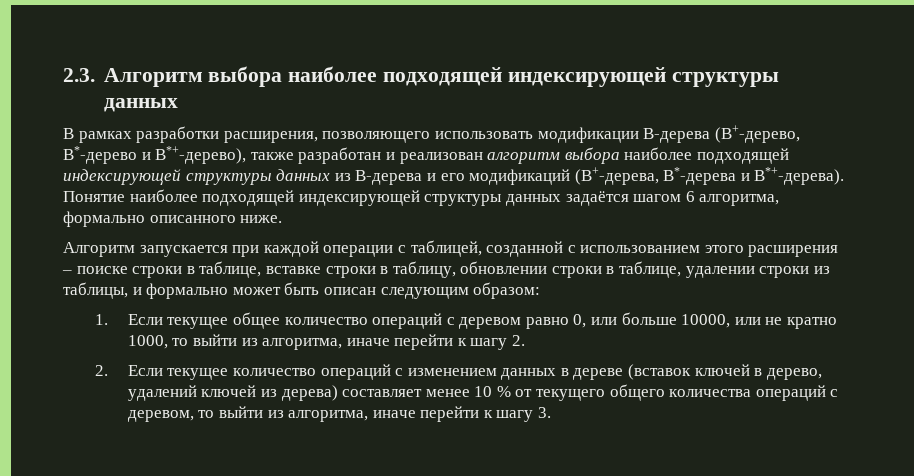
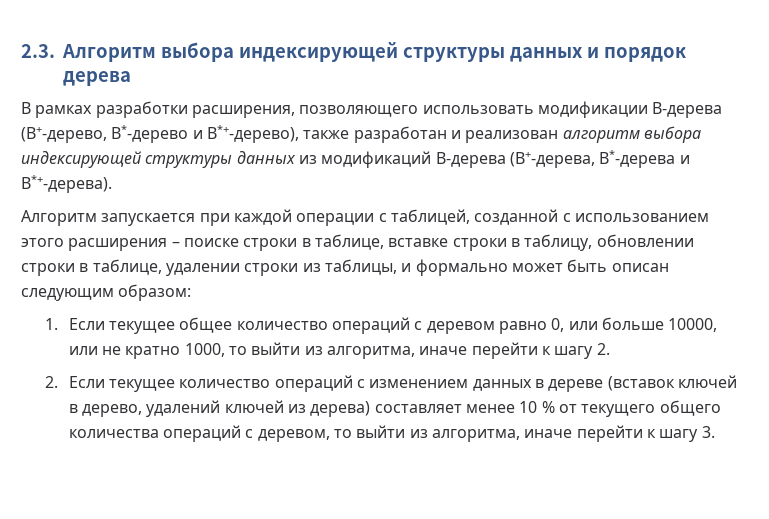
[288,66,779,87] [103,98,178,112] наиболее подходящей индексирующей структуры данных -> [238,42,686,62] [63,71,131,86] индексирующей структуры данных и порядок дерева
[624,147,789,164] наиболее подходящей -> (701, 134) none
[355,169,571,185] B-дерева и его модификаций -> [321,151,506,168] модификаций B-дерева
[63,189,780,206] [63,211,283,227] Понятие наиболее подходящей индексирующей структуры данных задаётся шагом 6 алгоритма, формально описанного ниже. -> (112, 184) none

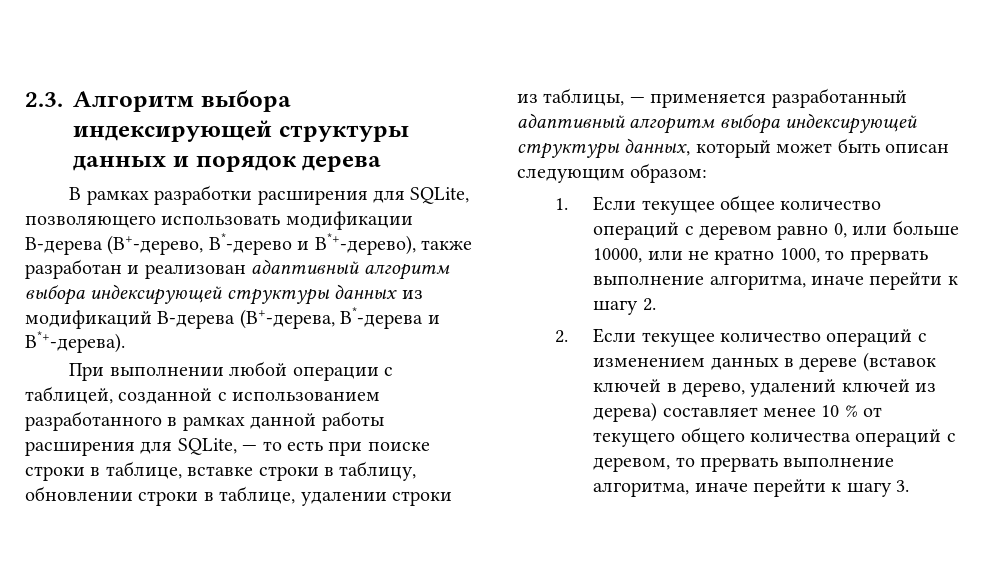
[191,105,295,118] расширения, -> [257,187,470,205] расширения для SQLite,
(559, 136) none -> [251,259,360,274] адаптивный
[21,209,292,226] Алгоритм запускается при каждой -> [69,361,288,381] При выполнении любой
[21,238,180,251] этого расширения – -> [25,411,384,431] [25,438,363,456] разработанного в рамках данной работы расширения для SQLite, — то есть при
[401,259,508,276] и формально -> [629,88,907,108] [517,113,918,134] [517,138,771,159] — применяется разработанный адаптивный алгоритм выбора индексирующей структуры данных, который
[251,342,323,355] выйти из -> [849,250,928,265] [593,275,705,285] прервать выполнение
[356,425,428,438] выйти из -> [700,457,895,472] прервать выполнение

